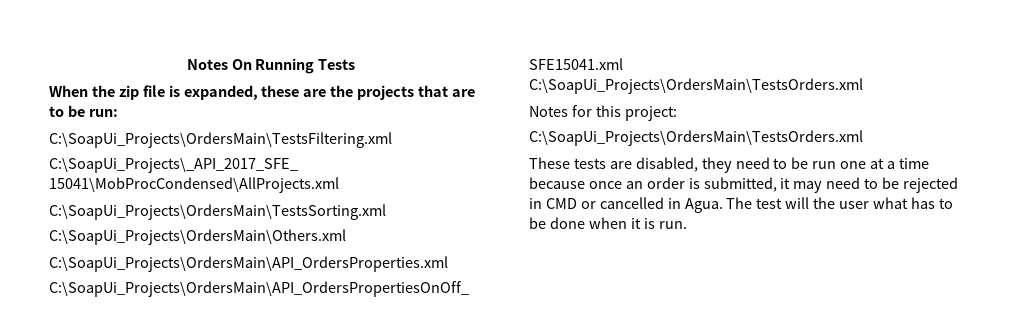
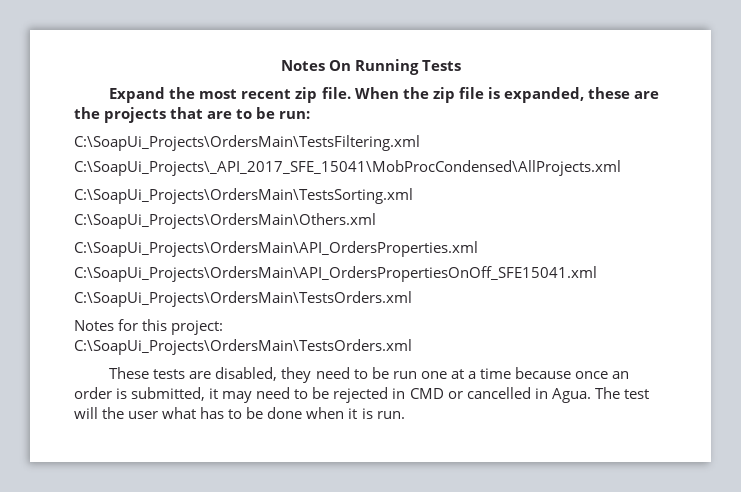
(356, 64) none -> [109,87,351,103] Expand the most recent zip file.

